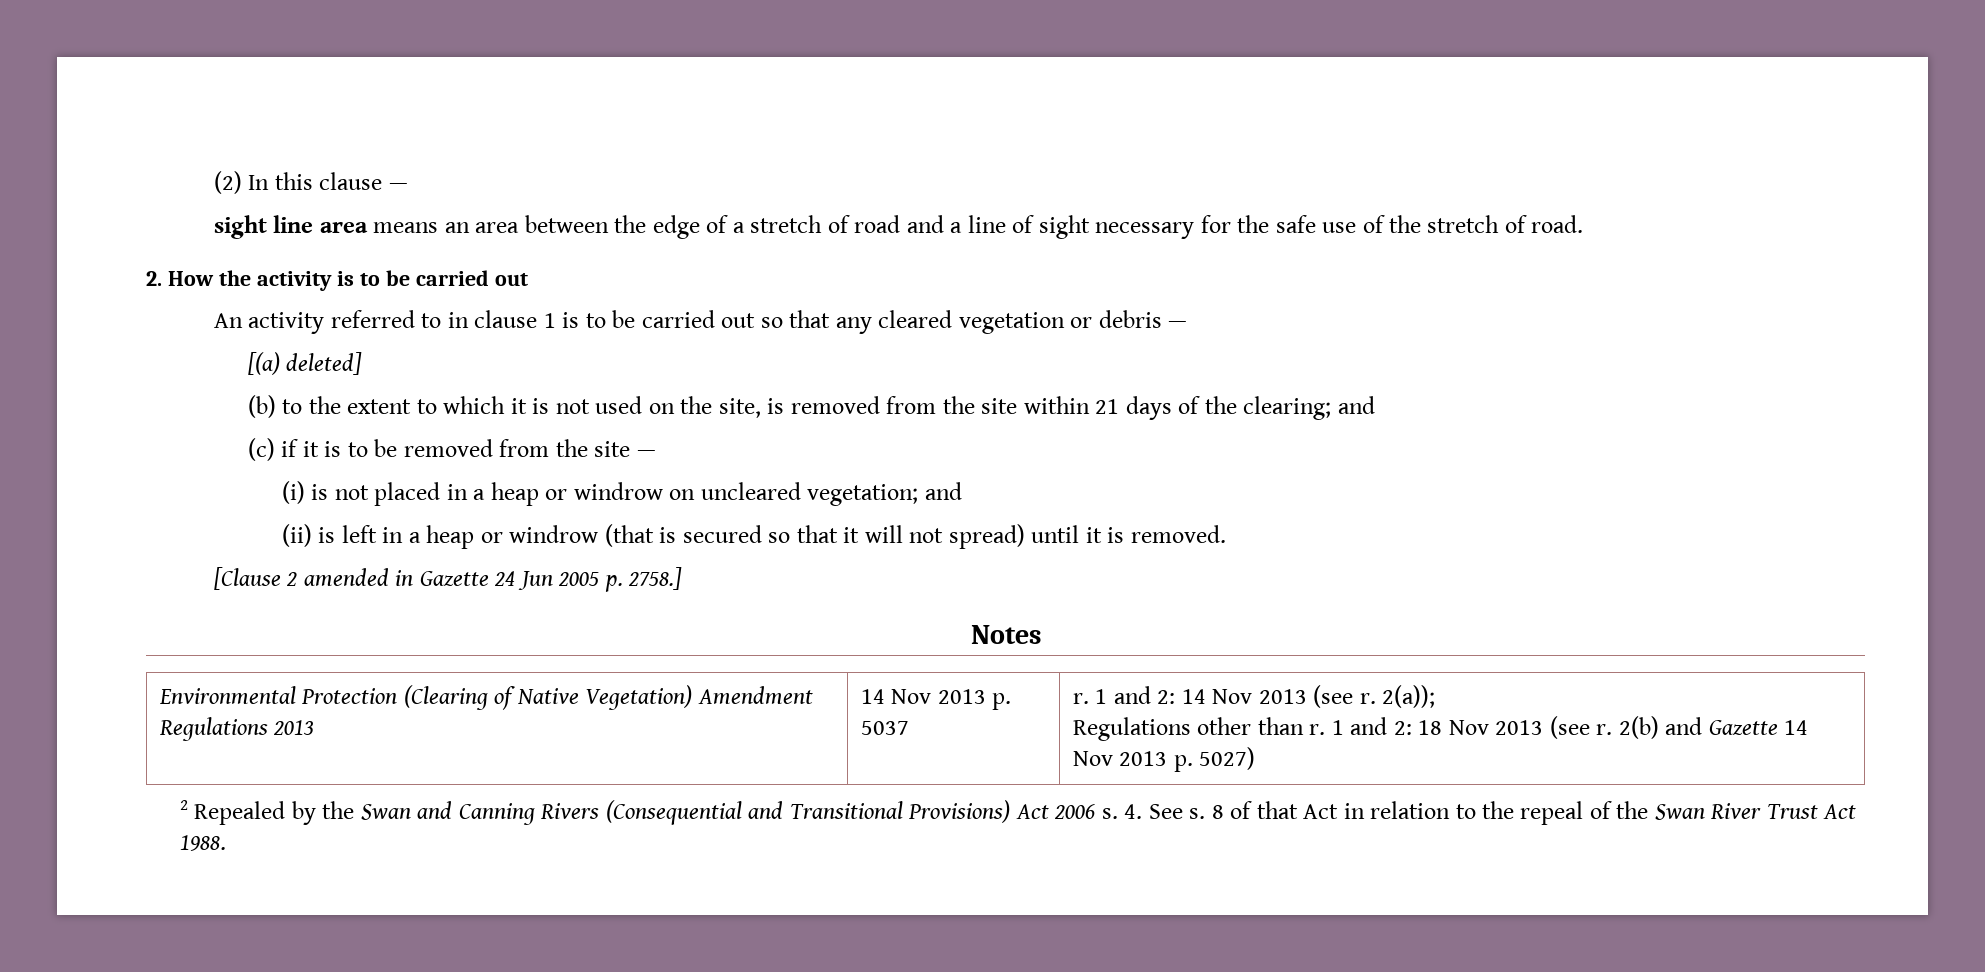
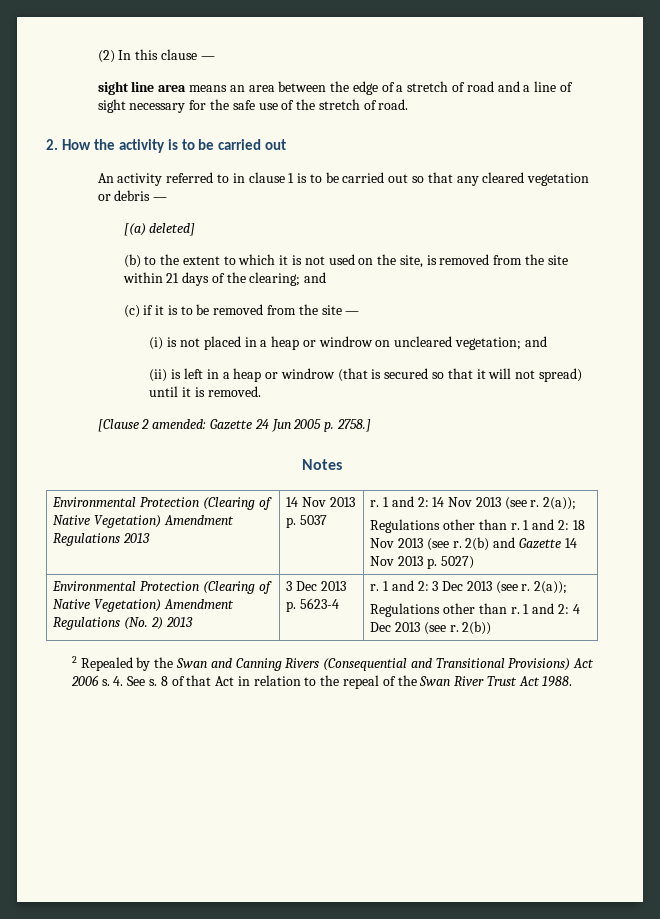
[303,568,414,586] amended in -> [152,419,207,429] amended:
(1256, 758) none -> [52,581,272,594] [53,599,234,612] [53,617,193,630] [286,581,346,591] [286,598,340,612] [370,580,568,594] [370,603,580,617] [370,621,492,635] // Environmental Protection (Clearing of Native Vegetation) Amendment Regulations (No. 2) 2013 | 3 Dec 2013 p. 5623-4 | r. 1 and 2: 3 Dec 2013 (see r. 2(a)); // Regulations other than r. 1 and 2: 4 Dec 2013 (see r. 2(b))

